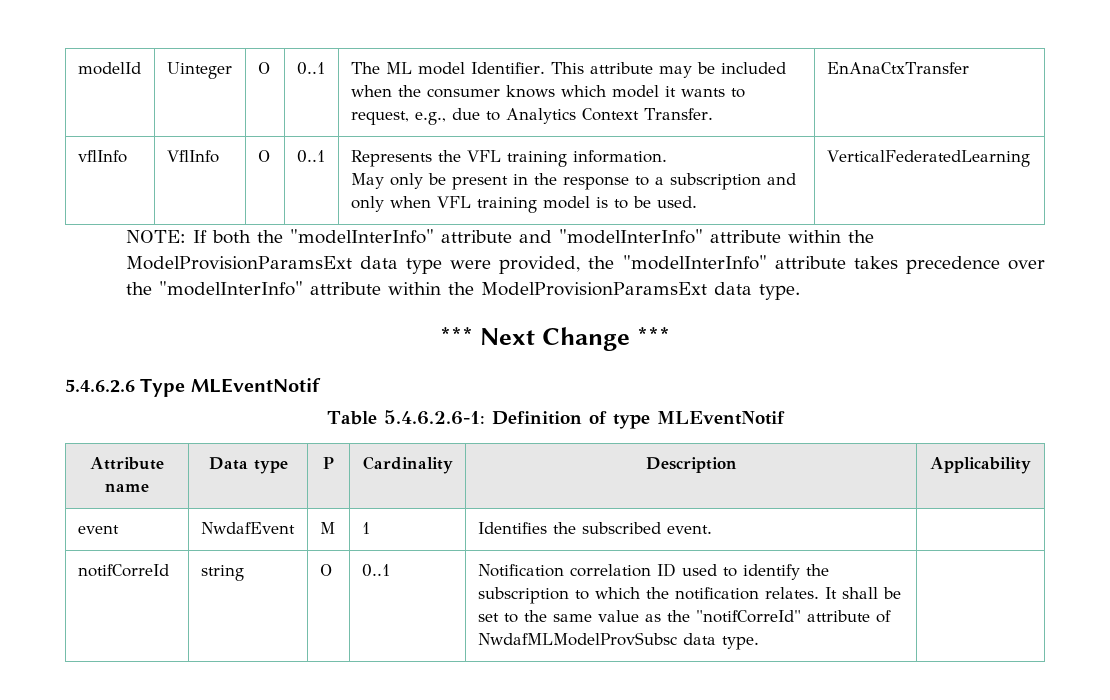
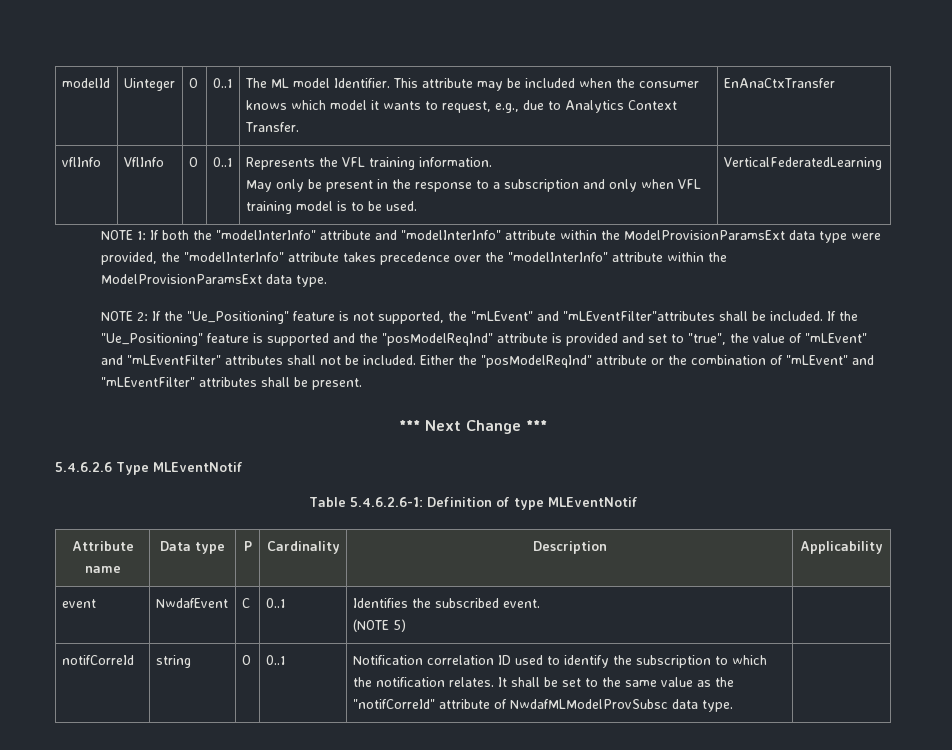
[125,230,186,243] NOTE: -> [100,230,146,240] NOTE 1:
(800, 292) none -> [100,311,858,324] [100,333,867,346] [100,355,874,368] [100,377,362,390] // NOTE 2: If the "Ue_Positioning" feature is not supported, the "mLEvent" and "mLEventFilter"attributes shall be included. If the "Ue_Positioning" feature is supported and the "posModelReqInd" attribute is provided and set to "true", the value of "mLEvent" and "mLEventFilter" attributes shall not be included. Either the "posModelReqInd" attribute or the combination of "mLEvent" and "mLEventFilter" attributes shall be present.
[319,522,335,534] [361,522,370,534] M | 1 -> [241,598,250,608] [265,598,285,608] C | 0..1
(712, 529) none -> [352,619,406,632] // (NOTE 5)

